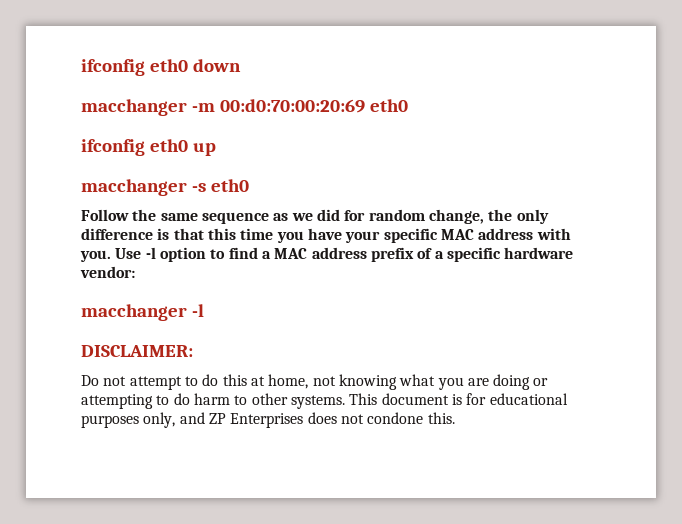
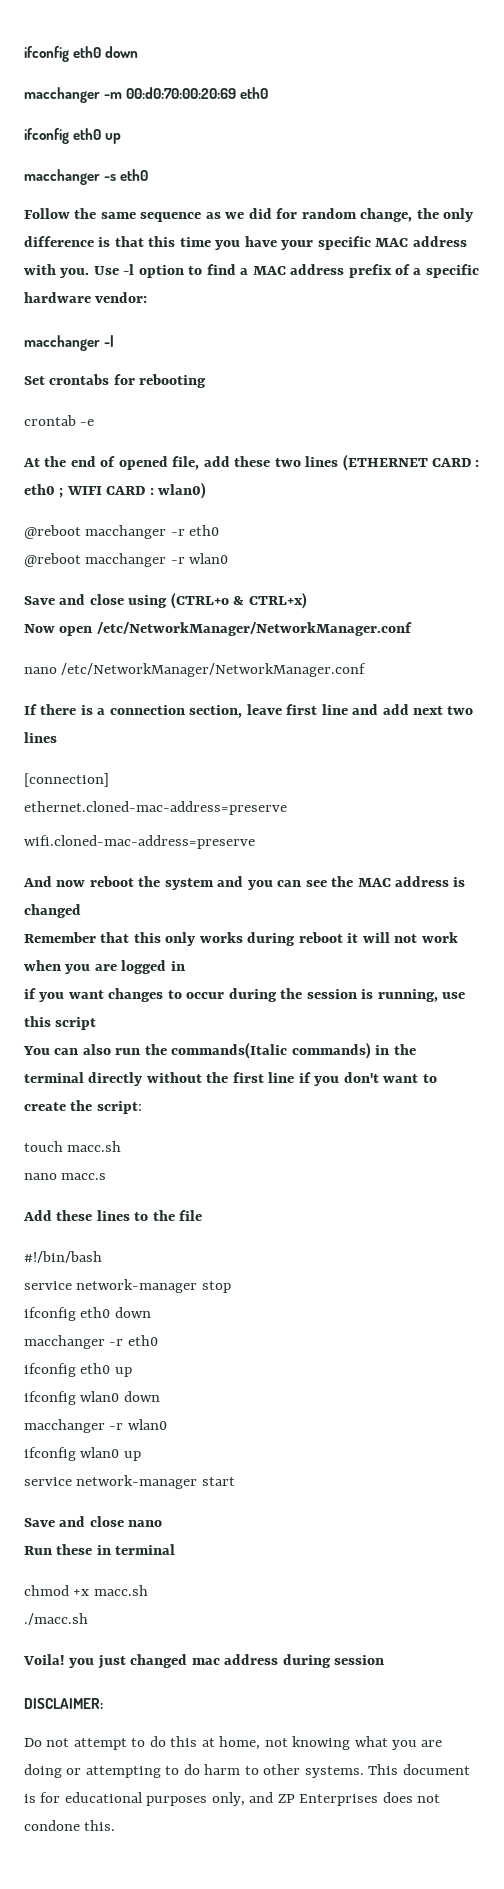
(204, 310) none -> [24,374,207,388] [24,415,95,426] [23,454,480,471] [24,482,207,499] [24,525,220,539] [24,553,229,567] [24,592,307,609] [24,622,412,636] [24,663,367,677] [24,704,474,718] [24,732,57,743] [24,773,109,787] [24,801,287,815] [24,835,255,849] [23,876,466,890] [24,904,81,918] [24,932,458,946] [24,960,185,974] [24,988,466,1002] [24,1016,97,1030] [23,1042,416,1059] [24,1072,437,1086] [24,1100,142,1114] [24,1141,122,1152] [24,1173,107,1180] [23,1210,203,1221] [24,1251,102,1263] [24,1279,231,1293] [24,1307,151,1321] [24,1335,158,1349] [24,1363,132,1377] [24,1391,160,1405] [24,1419,167,1433] [24,1447,141,1461] [24,1475,235,1489] [24,1516,163,1527] [24,1544,176,1555] [24,1585,148,1596] [24,1613,88,1625] [23,1654,385,1669] // Set crontabs for rebooting // crontab -e // At the end of opened file, add these two lines (ETHERNET CARD : eth0 ; WIFI CARD : wlan0) // @reboot macchanger -r eth0 // @reboot macchanger -r wlan0 // Save and close using (CTRL+o & CTRL+x) // Now open /etc/NetworkManager/NetworkManager.conf // nano /etc/NetworkManager/NetworkManager.conf // If there is a connection section, leave first line and add next two lines // [connection] // ethernet.cloned-mac-address=preserve // wifi.cloned-mac-address=preserve // And now reboot the system and you can see the MAC address is changed // Remember that this only works during reboot it will not work when you are logged in // if you want changes to occur during the session is running, use this script // You can also run the commands(Italic commands) in the terminal directly without the first line if you don't want to create the script: // touch macc.sh // nano macc.s // Add these lines to the file // #!/bin/bash // service network-manager stop // ifconfig eth0 down // macchanger -r eth0 // ifconfig eth0 up // ifconfig wlan0 down // macchanger -r wlan0 // ifconfig wlan0 up // service network-manager start // Save and close nano // Run these in terminal // chmod +x macc.sh // ./macc.sh // Voila! you just changed mac address during session

